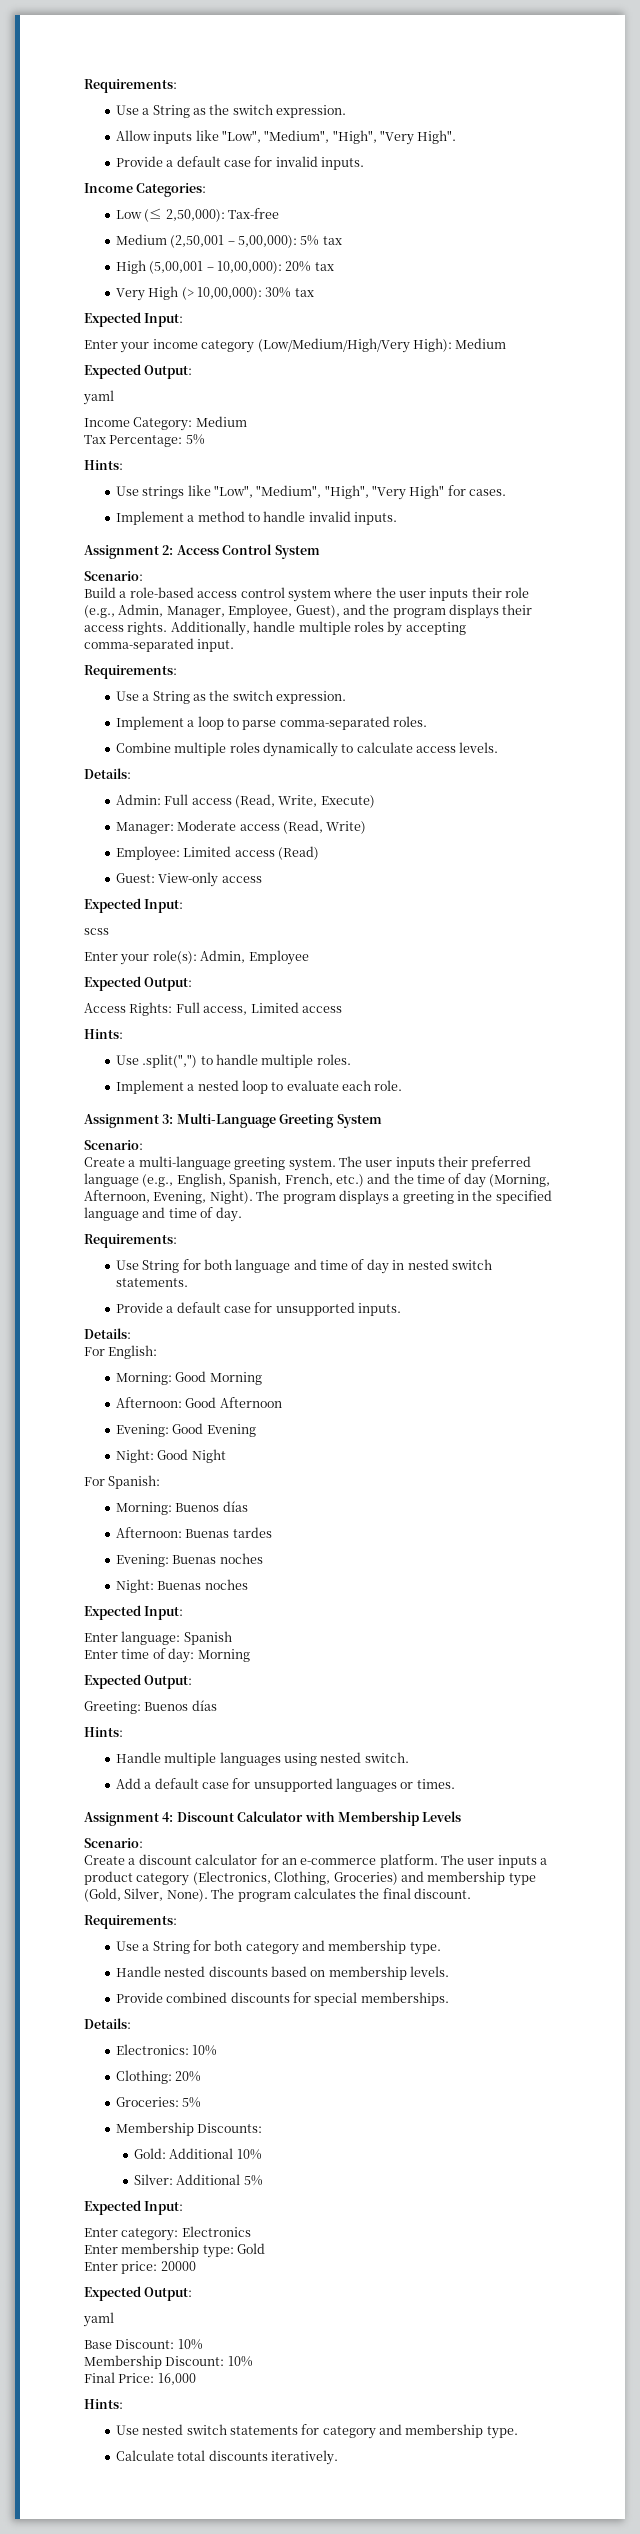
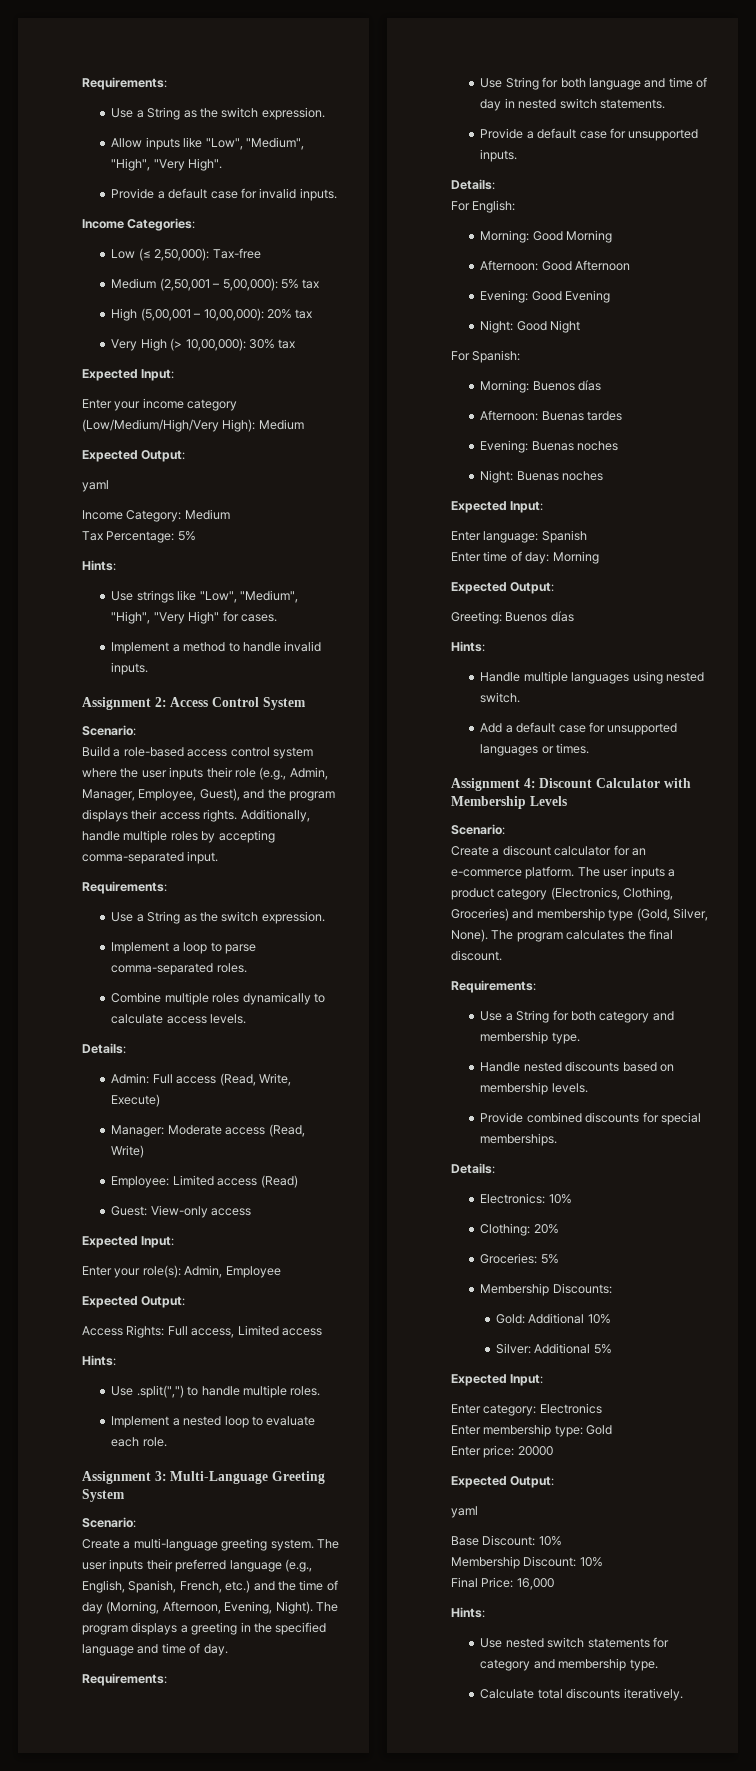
[84,928,109,935] // scss -> (175, 1242) none

